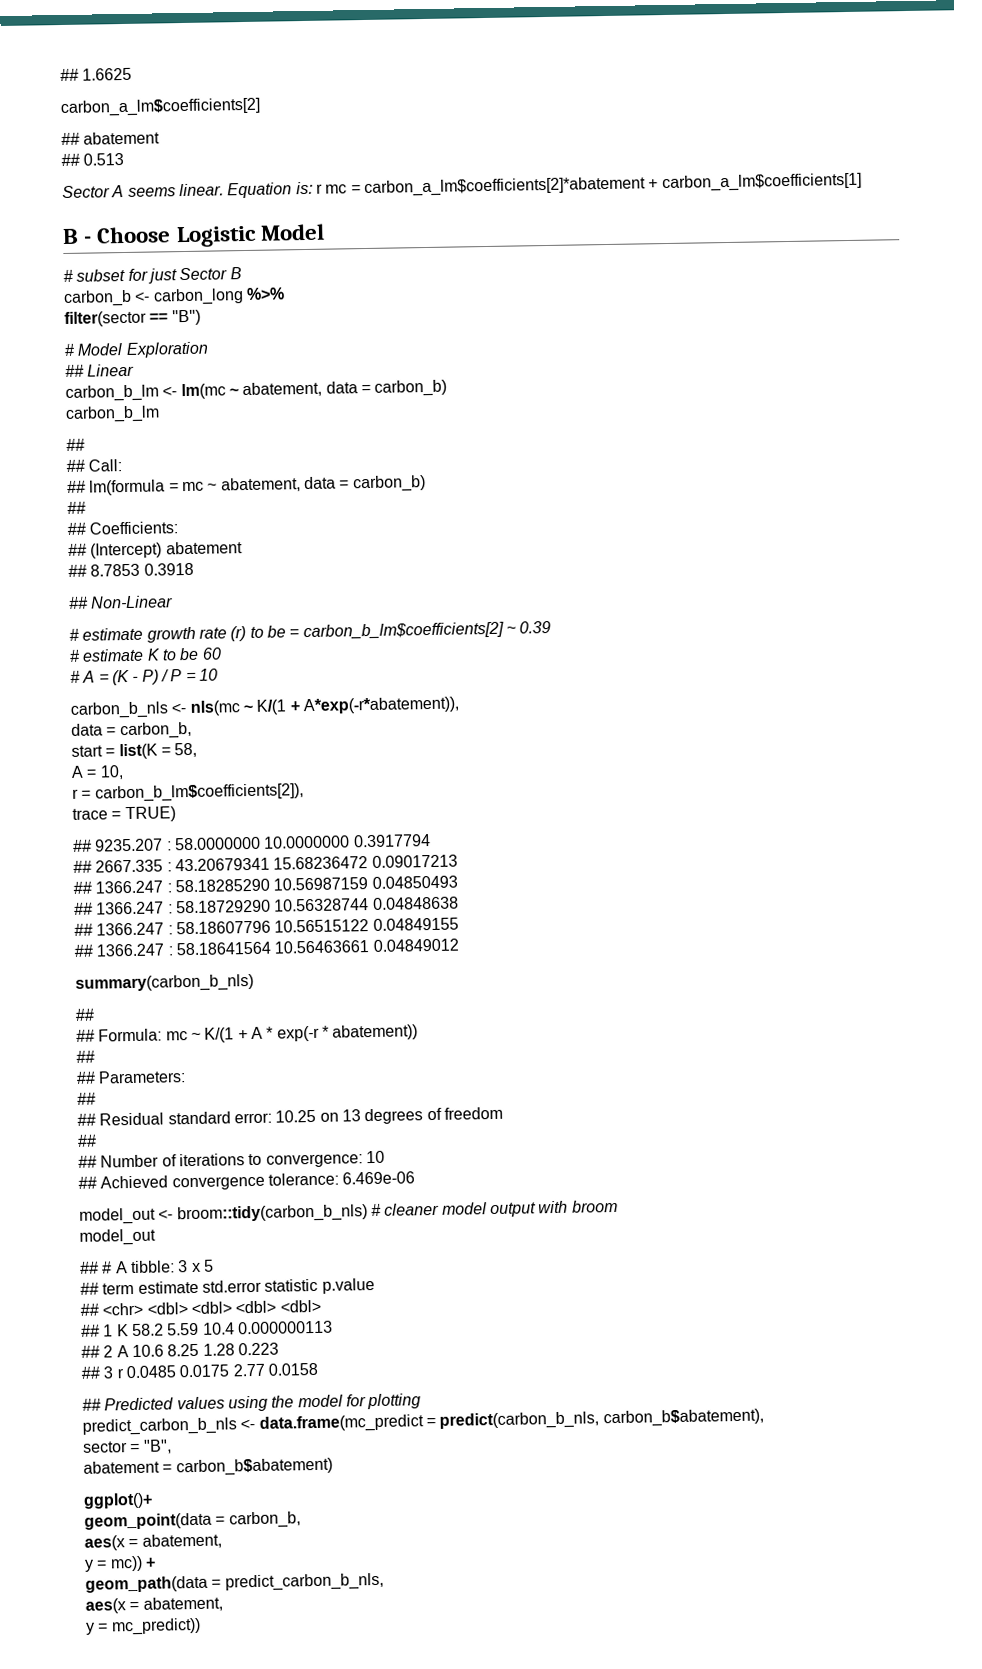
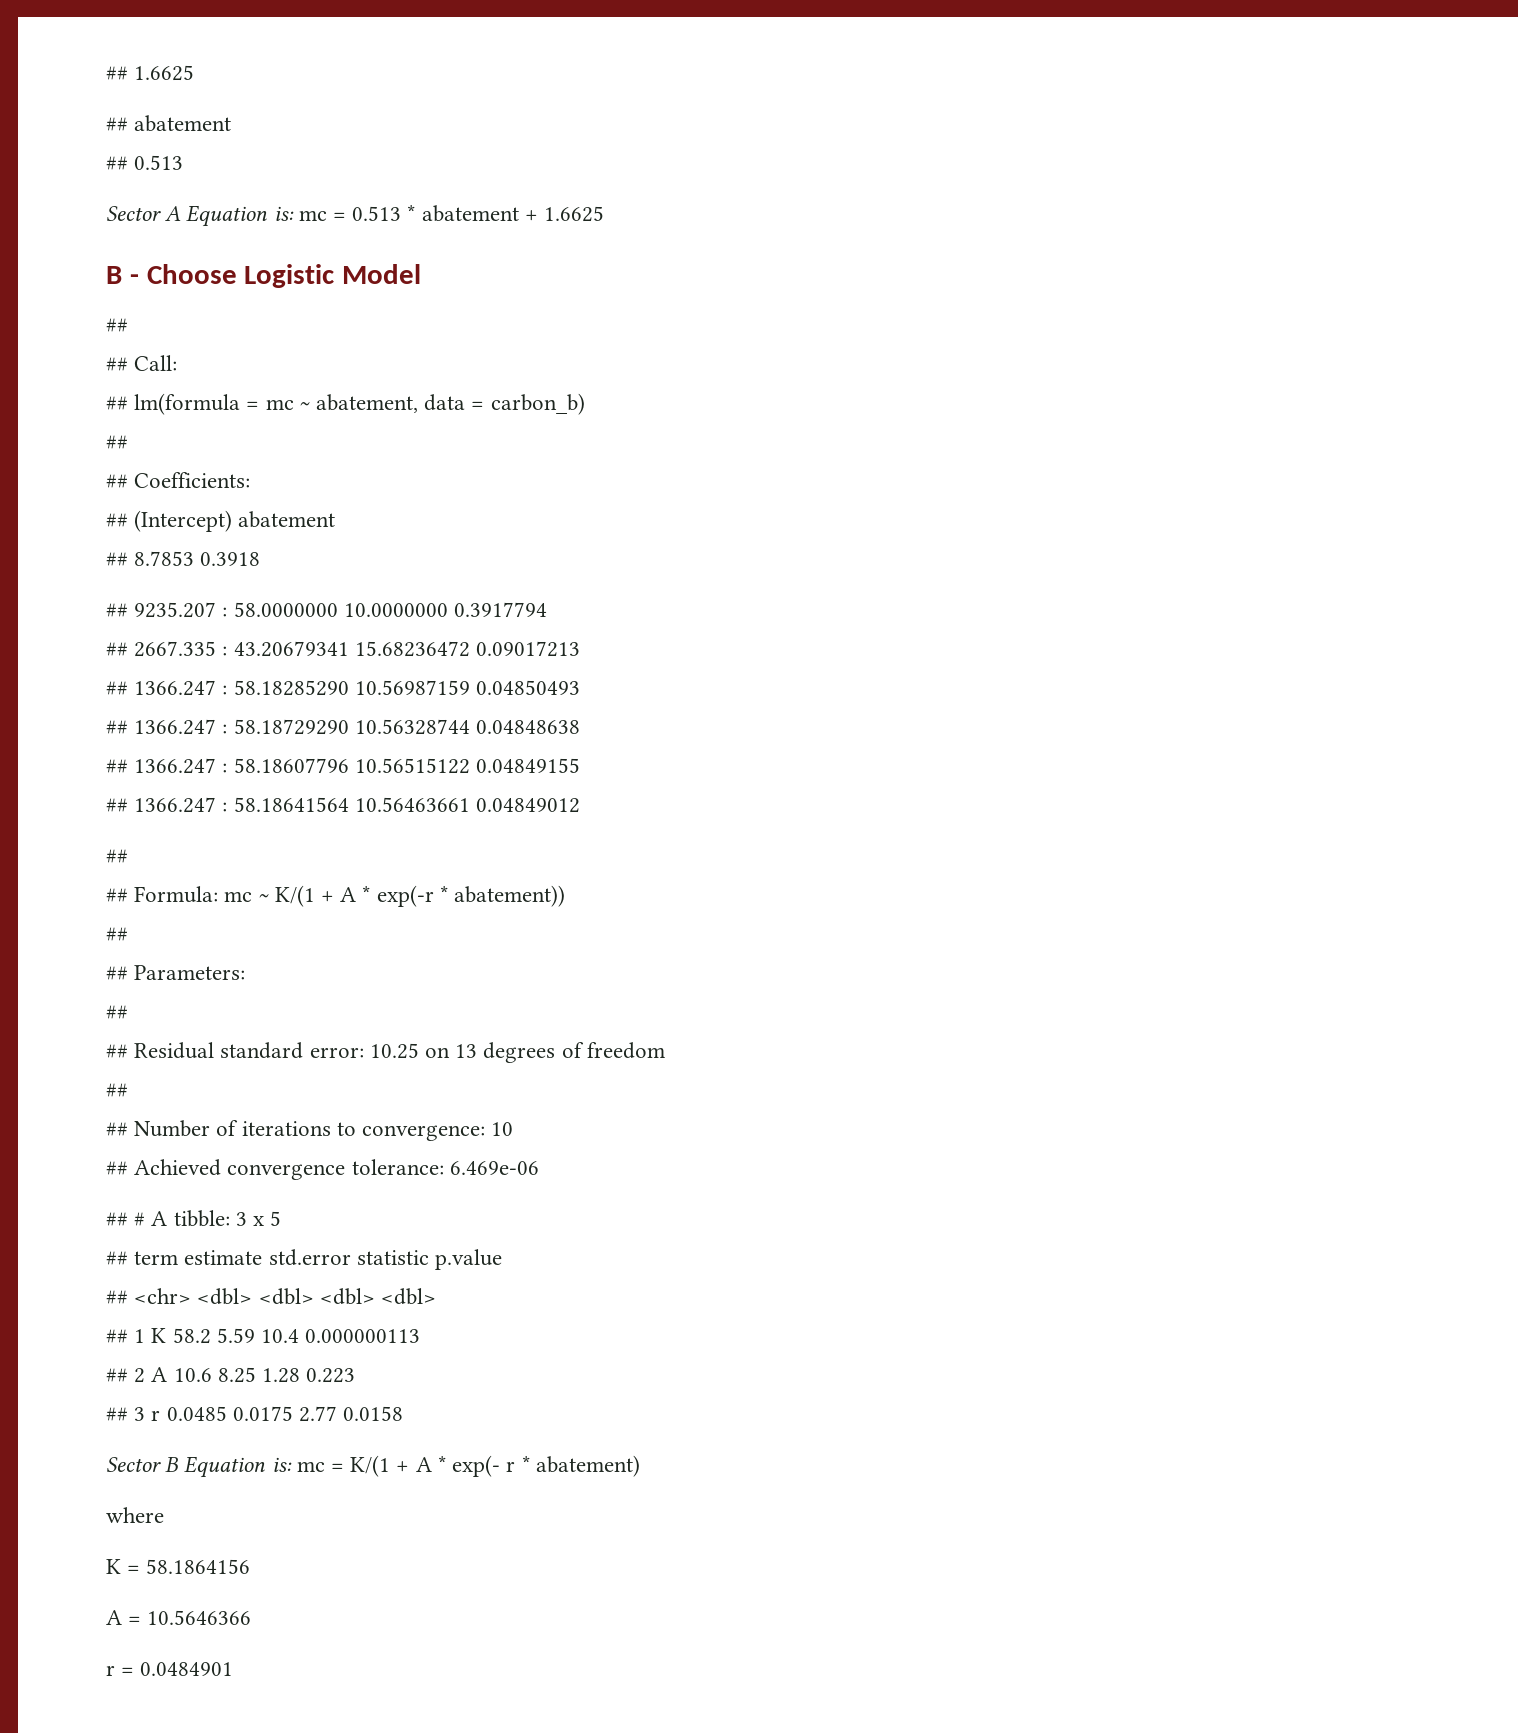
[60,97,261,118] // carbon_a_lm$coefficients[2] -> (195, 73) none
[127,172,862,199] seems linear. Equation is: r mc = carbon_a_lm$coefficients[2]*abatement + carbon_a_lm$coefficients[1] -> [186,204,605,227] Equation is: mc = 0.513 * abatement + 1.6625
[63,267,242,284] [63,287,285,308] [64,309,201,328] [64,341,209,358] [65,363,135,377] [65,379,448,402] [65,405,160,423] // # subset for just Sector B // carbon_b <- carbon_long %>% // filter(sector == "B") // # Model Exploration // ## Linear // carbon_b_lm <- lm(mc ~ abatement, data = carbon_b) // carbon_b_lm -> (422, 274) none
[69,595,174,609] [69,620,552,643] [69,647,222,662] [70,668,218,686] [70,696,459,719] [71,721,192,740] [71,742,198,760] [71,765,124,780] [72,783,304,803] [72,806,176,823] // ## Non-Linear // # estimate growth rate (r) to be = carbon_b_lm$coefficients[2] ~ 0.39 // # estimate K to be 60 // # A = (K - P) / P = 10 // carbon_b_nls <- nls(mc ~ K/(1 + A*exp(-r*abatement)), // data = carbon_b, // start = list(K = 58, // A = 10, // r = carbon_b_lm$coefficients[2]), // trace = TRUE) -> (261, 559) none
[75,973,254,993] // summary(carbon_b_nls) -> (581, 805) none
[79,1199,618,1225] [79,1228,156,1246] // model_out <- broom::tidy(carbon_b_nls) # cleaner model output with broom // model_out -> (539, 1168) none
[82,1393,422,1412] [82,1408,764,1436] [83,1439,172,1454] [83,1457,333,1477] [83,1492,153,1509] [84,1511,301,1530] [84,1533,222,1551] [84,1555,156,1572] [85,1572,384,1593] [85,1596,223,1614] [86,1617,201,1636] ## Predicted values using the model for plotting // predict_carbon_b_nls <- data.frame(mc_predict = predict(carbon_b_nls, carbon_b$abatement), // sector = "B", // abatement = carbon_b$abatement) // ggplot()+ // geom_point(data = carbon_b, // aes(x = abatement, // y = mc)) + // geom_path(data = predict_carbon_b_nls, // aes(x = abatement, // y = mc_predict)) -> [106,1455,640,1478] [106,1507,164,1523] [106,1559,251,1574] [106,1610,252,1625] [106,1662,234,1676] Sector B Equation is: mc = K/(1 + A * exp(- r * abatement) // where // K = 58.1864156 // A = 10.5646366 // r = 0.0484901

